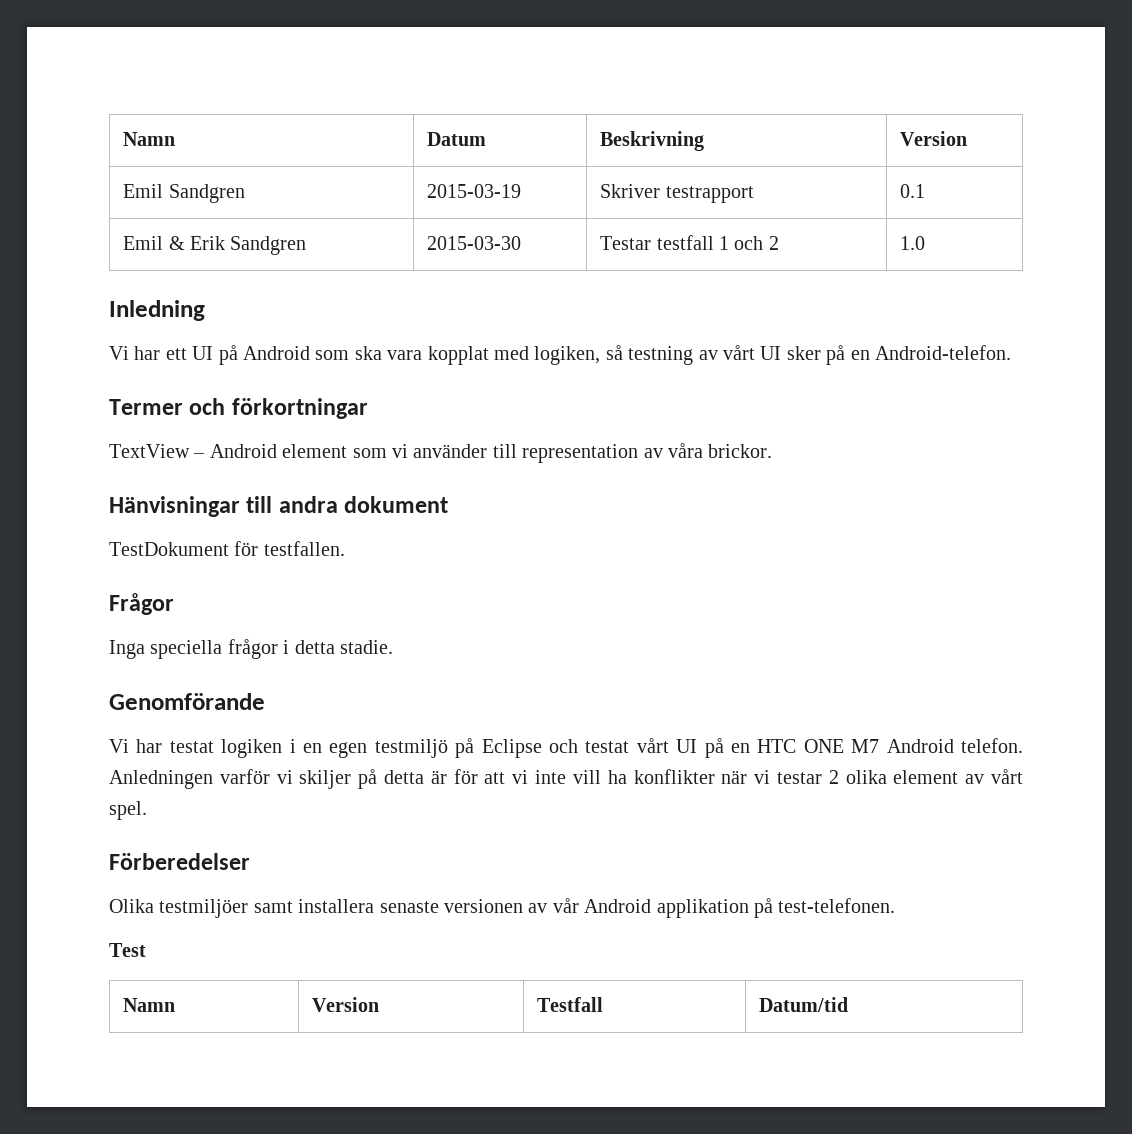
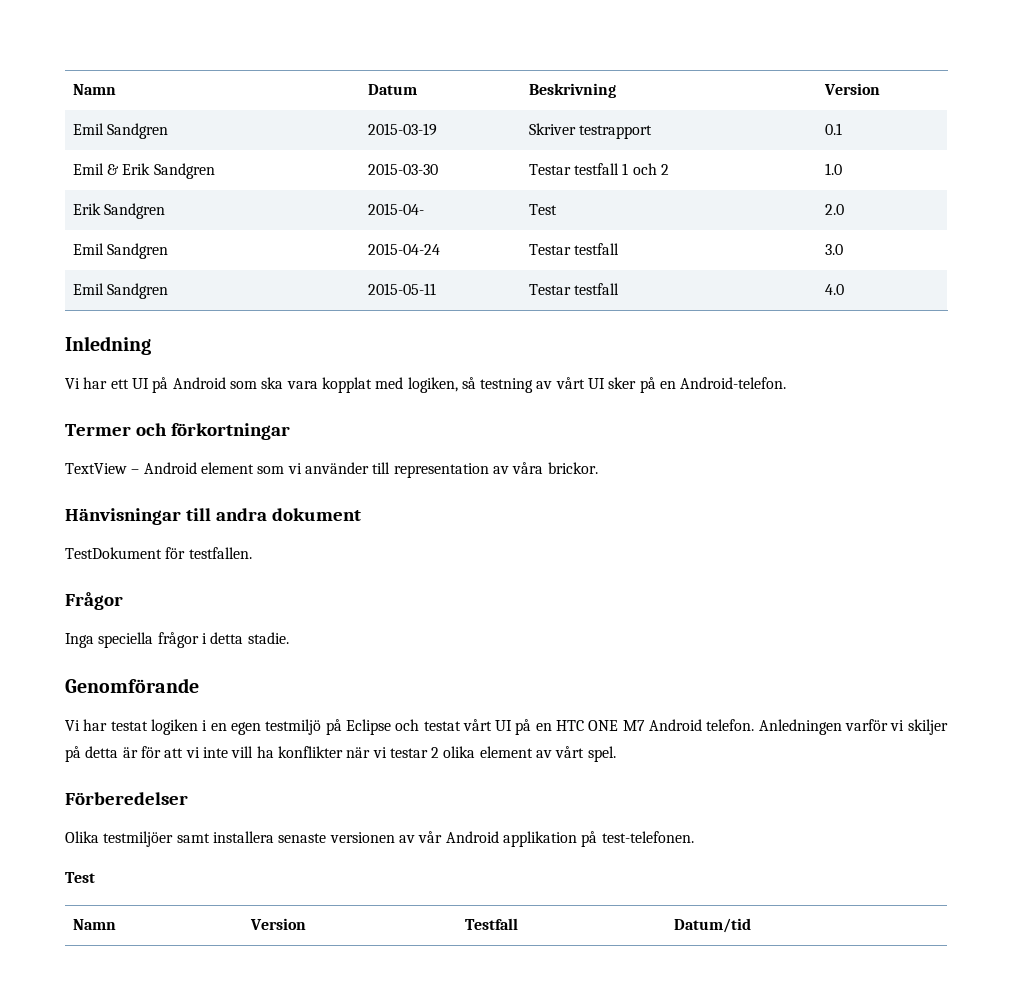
(926, 243) none -> [72,203,165,219] [367,203,424,215] [528,204,557,215] [824,204,844,215] [72,243,168,259] [367,243,440,255] [528,243,619,255] [824,244,843,255] [72,283,168,299] [367,283,436,295] [528,283,619,295] [824,284,844,295] // Erik Sandgren | 2015-04- | Test | 2.0 // Emil Sandgren | 2015-04-24 | Testar testfall | 3.0 // Emil Sandgren | 2015-05-11 | Testar testfall | 4.0

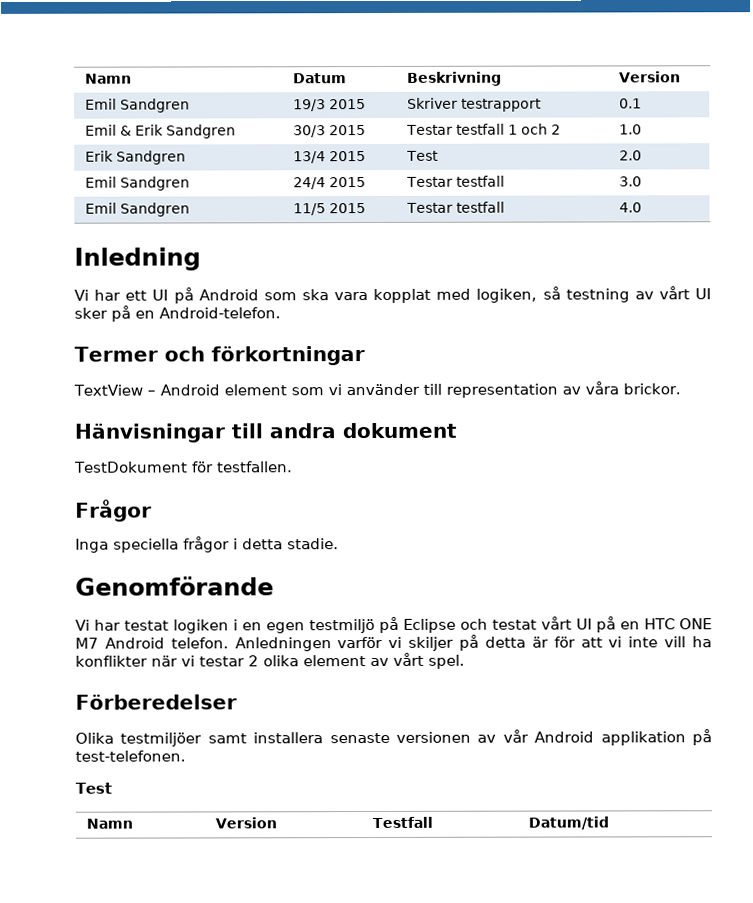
[367,123,437,136] 2015-03-19 -> [293,99,367,112] 19/3 2015
[367,163,438,175] 2015-03-30 -> [293,125,367,138] 30/3 2015
[367,203,424,215] 2015-04- -> [293,151,367,164] 13/4 2015
[367,243,440,255] 2015-04-24 -> [293,177,367,190] 24/4 2015
[367,283,436,295] 2015-05-11 -> [293,203,367,216] 11/5 2015

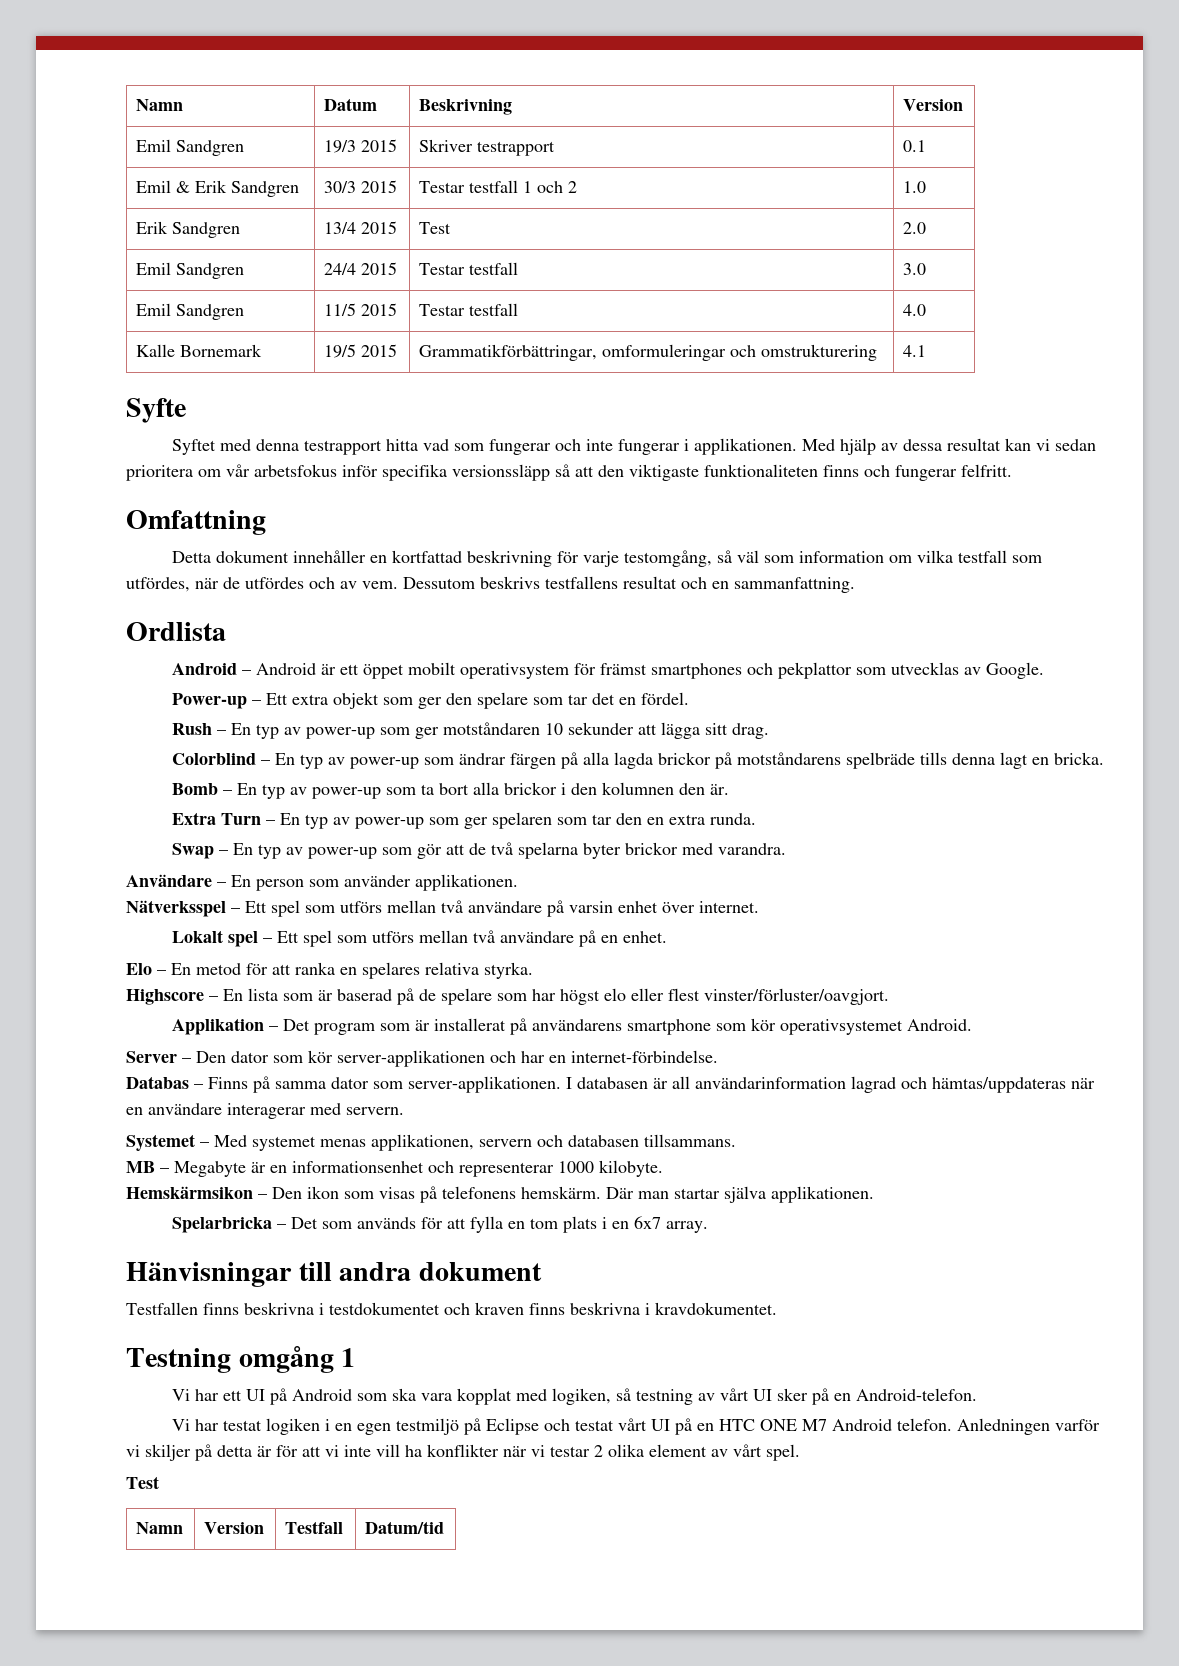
[74,247,201,271] // Inledning -> [136,344,263,357] [324,344,398,358] [419,344,878,361] [903,345,927,357] [126,398,186,423] [172,438,1097,455] [126,464,1012,481] [126,510,266,535] [172,550,1043,567] [126,576,855,593] [126,622,226,641] [172,662,1045,679] [172,692,690,709] [172,722,770,739] [172,752,1105,769] [172,782,730,799] [172,812,757,829] [172,842,787,859] [126,874,518,891] [126,900,759,917] [172,930,668,947] [126,962,533,979] [126,988,889,1005] [172,1018,973,1035] [126,1050,718,1067] [126,1076,1095,1093] [126,1103,404,1119] [126,1134,736,1151] [126,1160,663,1177] [126,1186,874,1203] [172,1216,709,1233] [126,1262,542,1287] [126,1302,777,1315] [126,1346,356,1373] // Kalle Bornemark | 19/5 2015 | Grammatikförbättringar, omformuleringar och omstrukturering | 4.1 // Syfte // Syftet med denna testrapport hitta vad som fungerar och inte fungerar i applikationen. Med hjälp av dessa resultat kan vi sedan prioritera om vår arbetsfokus inför specifika versionssläpp så att den viktigaste funktionaliteten finns och fungerar felfritt. // Omfattning // Detta dokument innehåller en kortfattad beskrivning för varje testomgång, så väl som information om vilka testfall som utfördes, när de utfördes och av vem. Dessutom beskrivs testfallens resultat och en sammanfattning. // Ordlista // Android – Android är ett öppet mobilt operativsystem för främst smartphones och pekplattor som utvecklas av Google. // Power-up – Ett extra objekt som ger den spelare som tar det en fördel. // Rush – En typ av power-up som ger motståndaren 10 sekunder att lägga sitt drag. // Colorblind – En typ av power-up som ändrar färgen på alla lagda brickor på motståndarens spelbräde tills denna lagt en bricka. // Bomb – En typ av power-up som ta bort alla brickor i den kolumnen den är. // Extra Turn – En typ av power-up som ger spelaren som tar den en extra runda. // Swap – En typ av power-up som gör att de två spelarna byter brickor med varandra. // Användare – En person som använder applikationen. // Nätverksspel – Ett spel som utförs mellan två användare på varsin enhet över internet. // Lokalt spel – Ett spel som utförs mellan två användare på en enhet. // Elo – En metod för att ranka en spelares relativa styrka. // Highscore – En lista som är baserad på de spelare som har högst elo eller flest vinster/förluster/oavgjort. // Applikation – Det program som är installerat på användarens smartphone som kör operativsystemet Android. // Server – Den dator som kör server-applikationen och har en internet-förbindelse. // Databas – Finns på samma dator som server-applikationen. I databasen är all användarinformation lagrad och hämtas/uppdateras när en användare interagerar med servern. // Systemet – Med systemet menas applikationen, servern och databasen tillsammans. // MB – Megabyte är en informationsenhet och representerar 1000 kilobyte. // Hemskärmsikon – Den ikon som visas på telefonens hemskärm. Där man startar själva applikationen. // Spelarbricka – Det som används för att fylla en tom plats i en 6x7 array. // Hänvisningar till andra dokument // Testfallen finns beskrivna i testdokumentet och kraven finns beskrivna i kravdokumentet. // Testning omgång 1
[74,346,365,366] [73,381,681,398] [74,422,457,443] [74,461,293,473] [75,499,152,522] [75,536,339,553] [75,576,274,596] // Termer och förkortningar // TextView – Android element som vi använder till representation av våra brickor. // Hänvisningar till andra dokument // TestDokument för testfallen. // Frågor // Inga speciella frågor i detta stadie. // Genomförande -> (978, 1394) none
[75,694,237,710] [75,729,712,747] [75,750,186,762] // Förberedelser // Olika testmiljöer samt installera senaste versionen av vår Android applikation på test-telefonen. -> (800, 1452) none

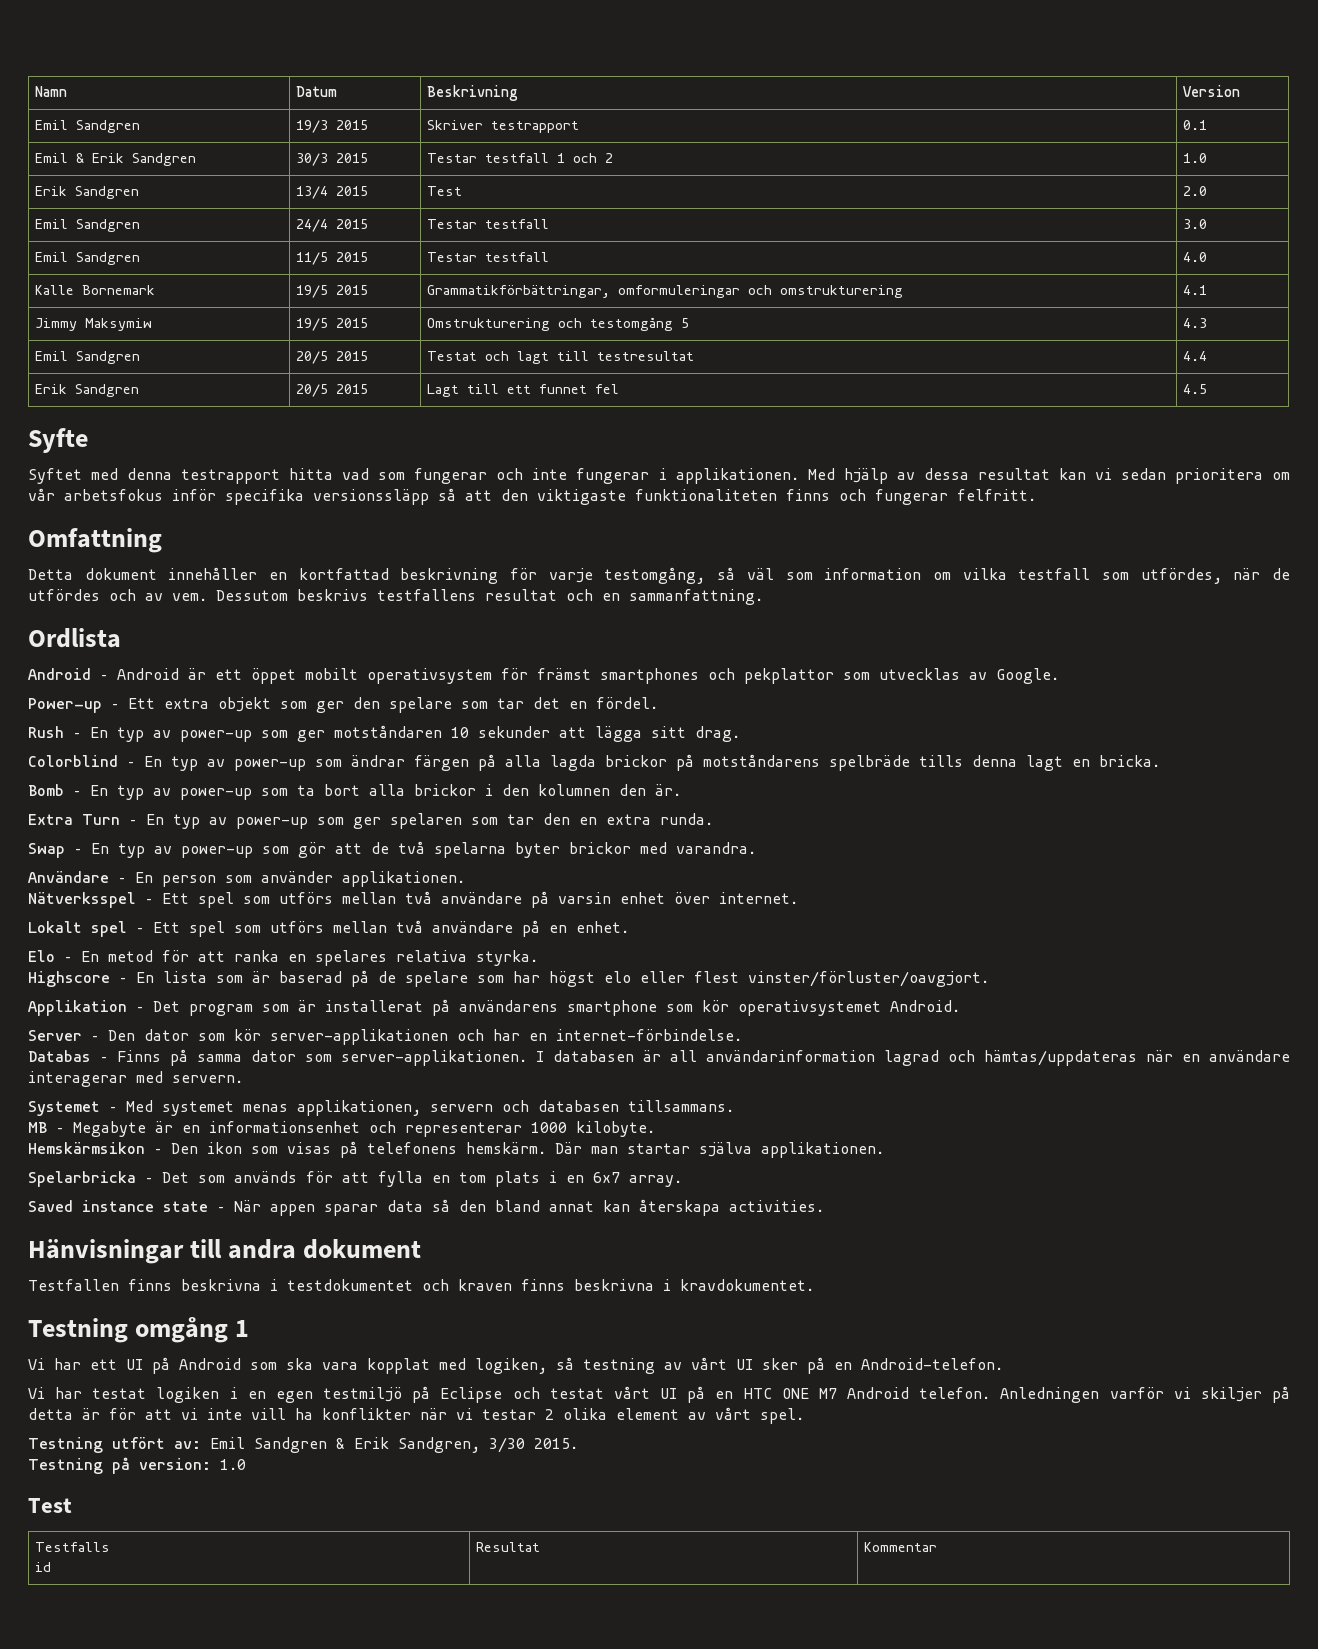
(927, 351) none -> [34,318,152,331] [295,318,368,331] [426,317,689,331] [1182,318,1207,328] [34,351,140,364] [295,351,368,364] [426,351,694,364] [1182,351,1207,361] [34,384,139,397] [295,384,368,397] [426,384,619,397] [1182,384,1207,394] // Jimmy Maksymiw | 19/5 2015 | Omstrukturering och testomgång 5 | 4.3 // Emil Sandgren | 20/5 2015 | Testat och lagt till testresultat | 4.4 // Erik Sandgren | 20/5 2015 | Lagt till ett funnet fel | 4.5
(709, 1227) none -> [28,1199,824,1216] // Saved instance state – När appen sparar data så den bland annat kan återskapa activities.
[126,1476,159,1489] [136,1522,184,1534] [204,1522,265,1534] [285,1521,344,1534] [365,1521,445,1534] Test // Namn | Version | Testfall | Datum/tid -> [28,1437,578,1453] [28,1457,246,1474] [28,1498,72,1513] [34,1542,110,1552] [34,1562,51,1572] [475,1542,540,1552] [863,1542,937,1552] Testning utfört av: Emil Sandgren & Erik Sandgren, 3/30 2015. // Testning på version: 1.0 // Test // Testfalls // id | Resultat | Kommentar

